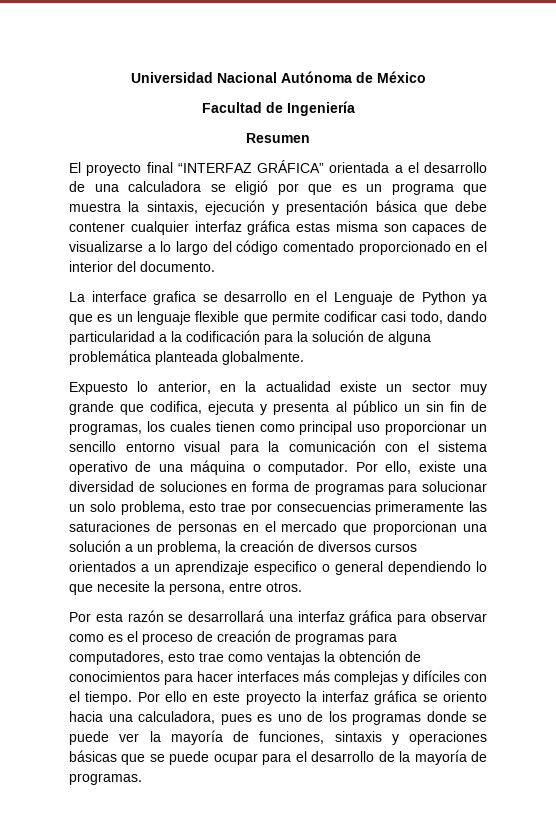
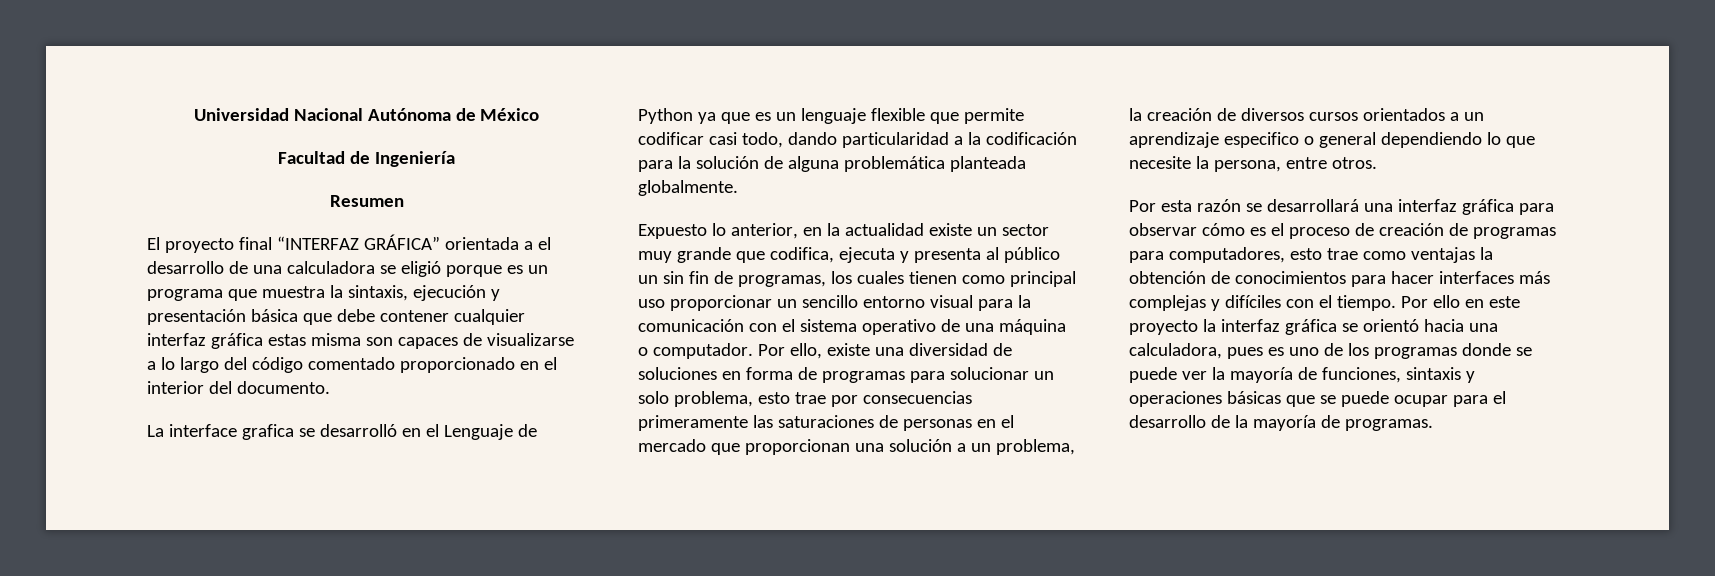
[277,183,332,195] por que -> [445,265,502,277] porque
[224,291,287,302] desarrollo -> [319,424,397,437] desarrolló
[69,634,104,642] como -> [1201,223,1245,236] cómo
[442,691,487,702] oriento -> [1362,319,1419,332] orientó

